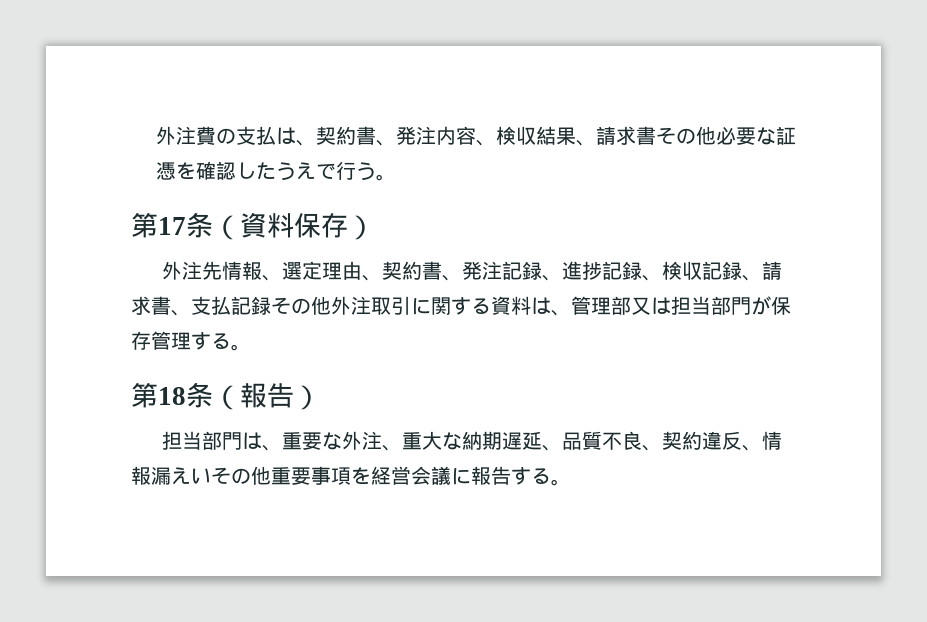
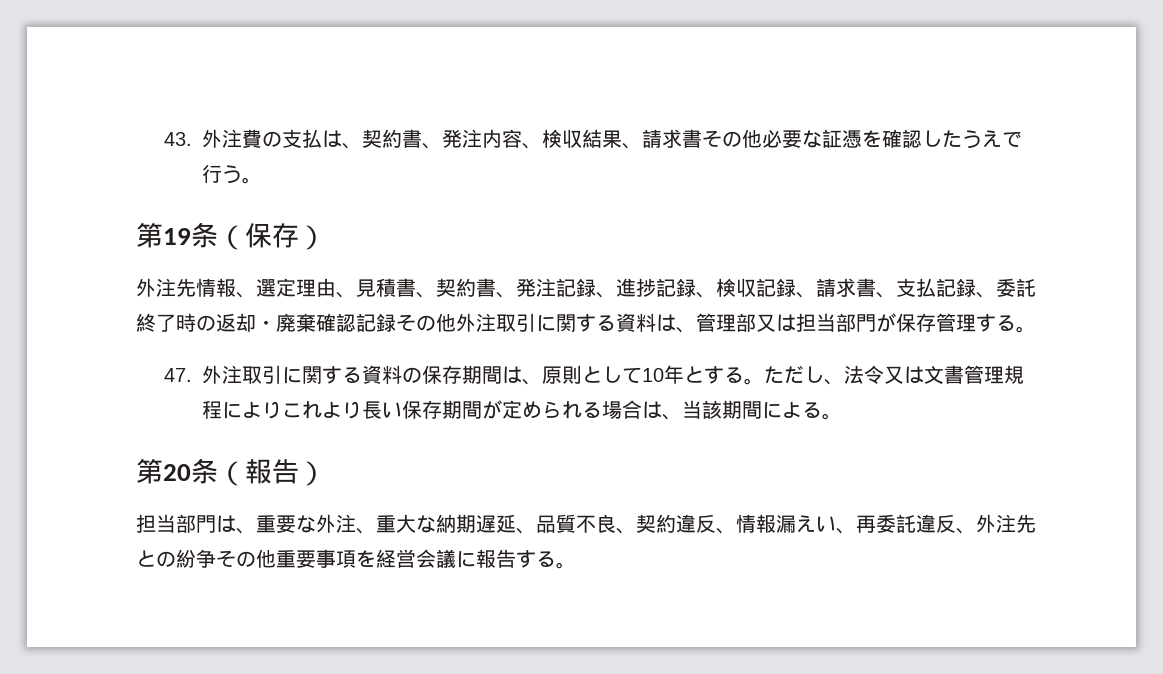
(155, 135) none -> [164,132,193,146] 43.
[158,212,294,240] 17条（資料 -> [163,222,245,250] 19条（
(383, 278) none -> [356,278,436,298] 見積書、
(271, 305) none -> [976,278,1036,298] [136,313,396,332] 、委託終了時の返却・廃棄確認記録
[131,382,186,408] // 第18 -> [164,365,1025,385] [202,400,843,420] [136,458,191,484] // 47.外注取引に関する資料の保存期間は、原則として10年とする。ただし、法令又は文書管理規程によりこれより長い保存期間が定められる場合は、当該期間による。 // 第20
(211, 476) none -> [836,514,1036,534] [136,549,216,568] 、再委託違反、外注先との紛争

